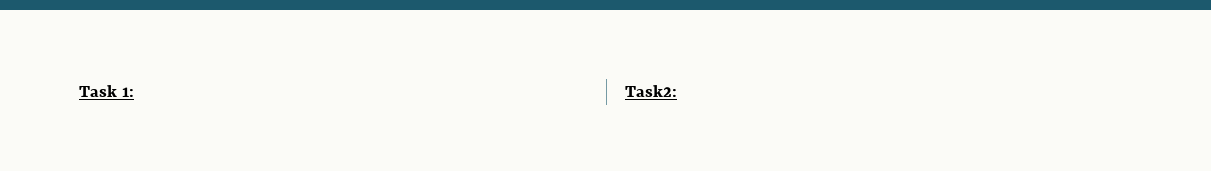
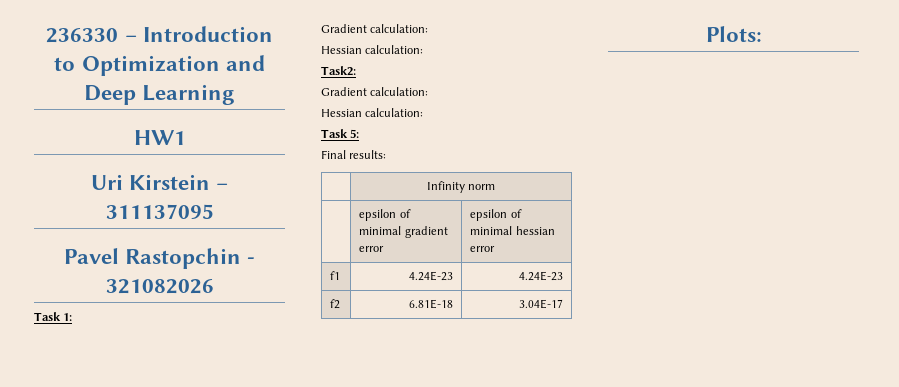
[79,85,134,97] [625,85,677,97] Task 1: // Task2: -> [46,26,273,43] [54,55,265,76] [83,84,236,105] [133,130,186,145] [90,174,229,190] [105,204,214,219] [63,248,256,269] [105,279,214,294] [34,312,73,321] [321,24,429,33] [321,45,424,54] [321,66,356,76] [321,87,429,96] [321,108,424,117] [321,129,360,138] [321,150,387,159] [426,181,496,193] [359,209,411,221] [359,226,448,238] [359,246,385,252] [470,209,522,221] [470,226,555,235] [470,246,496,252] [330,271,341,280] [408,271,453,281] [518,271,563,281] [330,299,341,309] [408,299,453,309] [518,299,563,309] [705,26,762,42] 236330 – Introduction to Optimization and Deep Learning // HW1 // Uri Kirstein – 311137095 // Pavel Rastopchin - 321082026 // Task 1: // Gradient calculation: // Hessian calculation: // Task2: // Gradient calculation: // Hessian calculation: // Task 5: // Final results: // | Infinity norm // | epsilon of minimal gradient error | epsilon of minimal hessian error // f1 | 4.24E-23 | 4.24E-23 // f2 | 6.81E-18 | 3.04E-17 // Plots:

